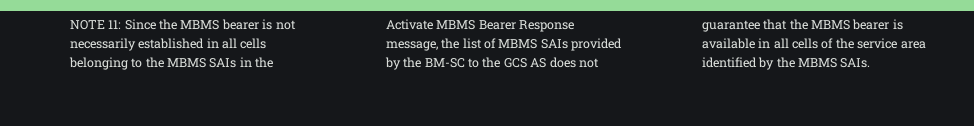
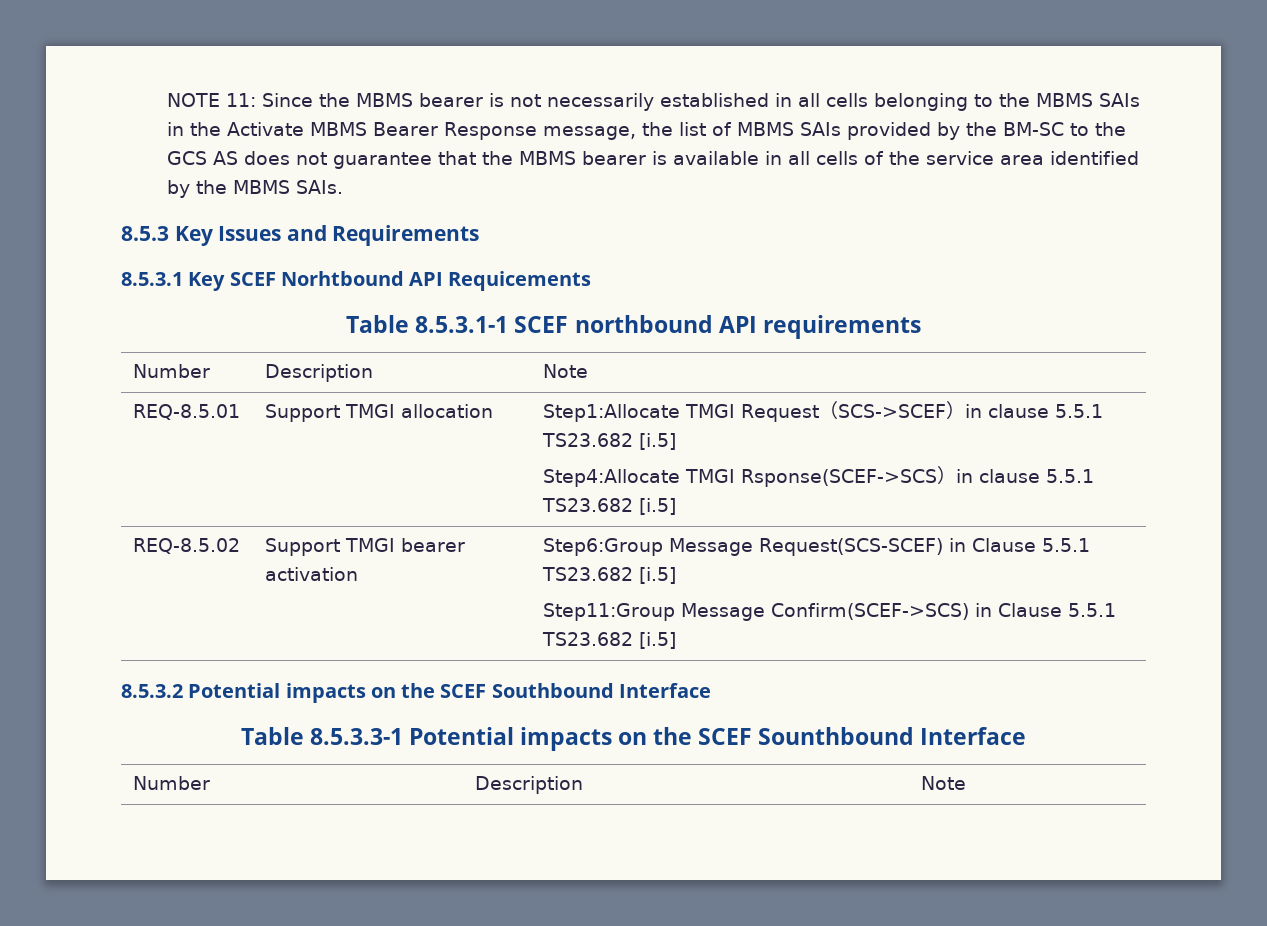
(871, 63) none -> [121,225,480,246] [121,271,592,291] [346,315,921,339] [133,364,211,378] [265,364,374,382] [543,364,589,378] [133,404,241,420] [265,404,494,422] [543,401,1104,422] [542,433,677,450] [543,466,1095,487] [542,498,677,515] [133,538,241,554] [265,538,466,556] [265,567,359,581] [543,538,1091,556] [542,567,677,584] [543,603,1117,621] [542,632,677,649] [121,683,711,703] [240,727,1027,751] [133,776,211,790] [475,776,584,794] [921,776,967,790] // 8.5.3 Key Issues and Requirements // 8.5.3.1 Key SCEF Norhtbound API Requicements // Table 8.5.3.1-1 SCEF northbound API requirements // Number | Description | Note // REQ-8.5.01 | Support TMGI allocation | Step1:Allocate TMGI Request（SCS->SCEF）in clause 5.5.1 TS23.682 [i.5] // Step4:Allocate TMGI Rsponse(SCEF->SCS）in clause 5.5.1 TS23.682 [i.5] // REQ-8.5.02 | Support TMGI bearer activation | Step6:Group Message Request(SCS-SCEF) in Clause 5.5.1 TS23.682 [i.5] // Step11:Group Message Confirm(SCEF->SCS) in Clause 5.5.1 TS23.682 [i.5] // 8.5.3.2 Potential impacts on the SCEF Southbound Interface // Table 8.5.3.3-1 Potential impacts on the SCEF Sounthbound Interface // Number | Description | Note

